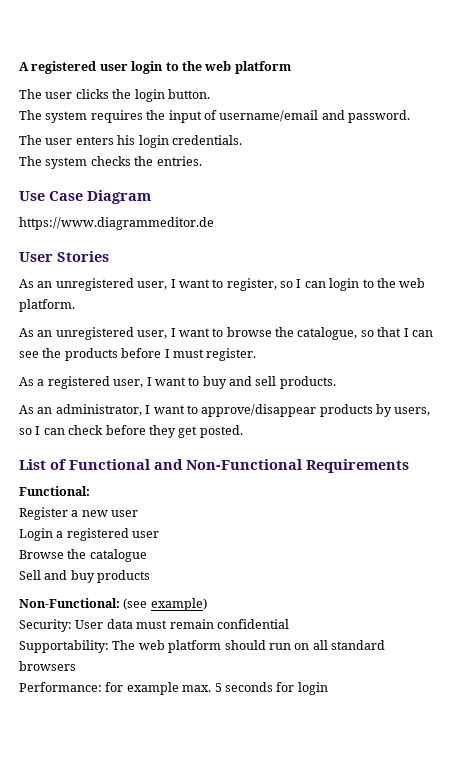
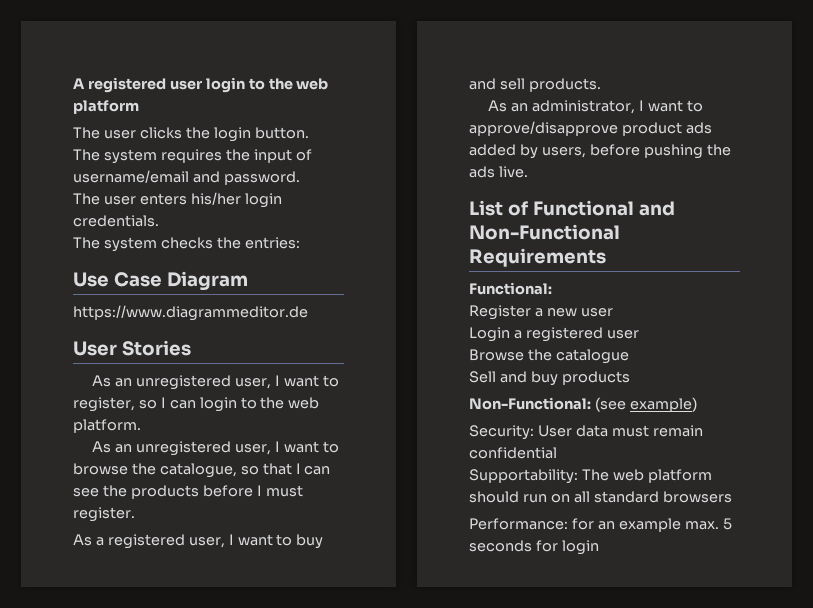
[117,135,136,145] his -> [190,192,241,205] his/her
[156,156,202,166] entries. -> [244,237,300,249] entries:
[201,404,431,417] [19,425,243,438] approve/disappear products by users, so I can check before they get posted. -> [469,121,712,136] [469,144,731,159] [469,166,528,178] approve/disapprove product ads added by users, before pushing the ads live.
(124, 687) none -> [597,521,615,530] an

